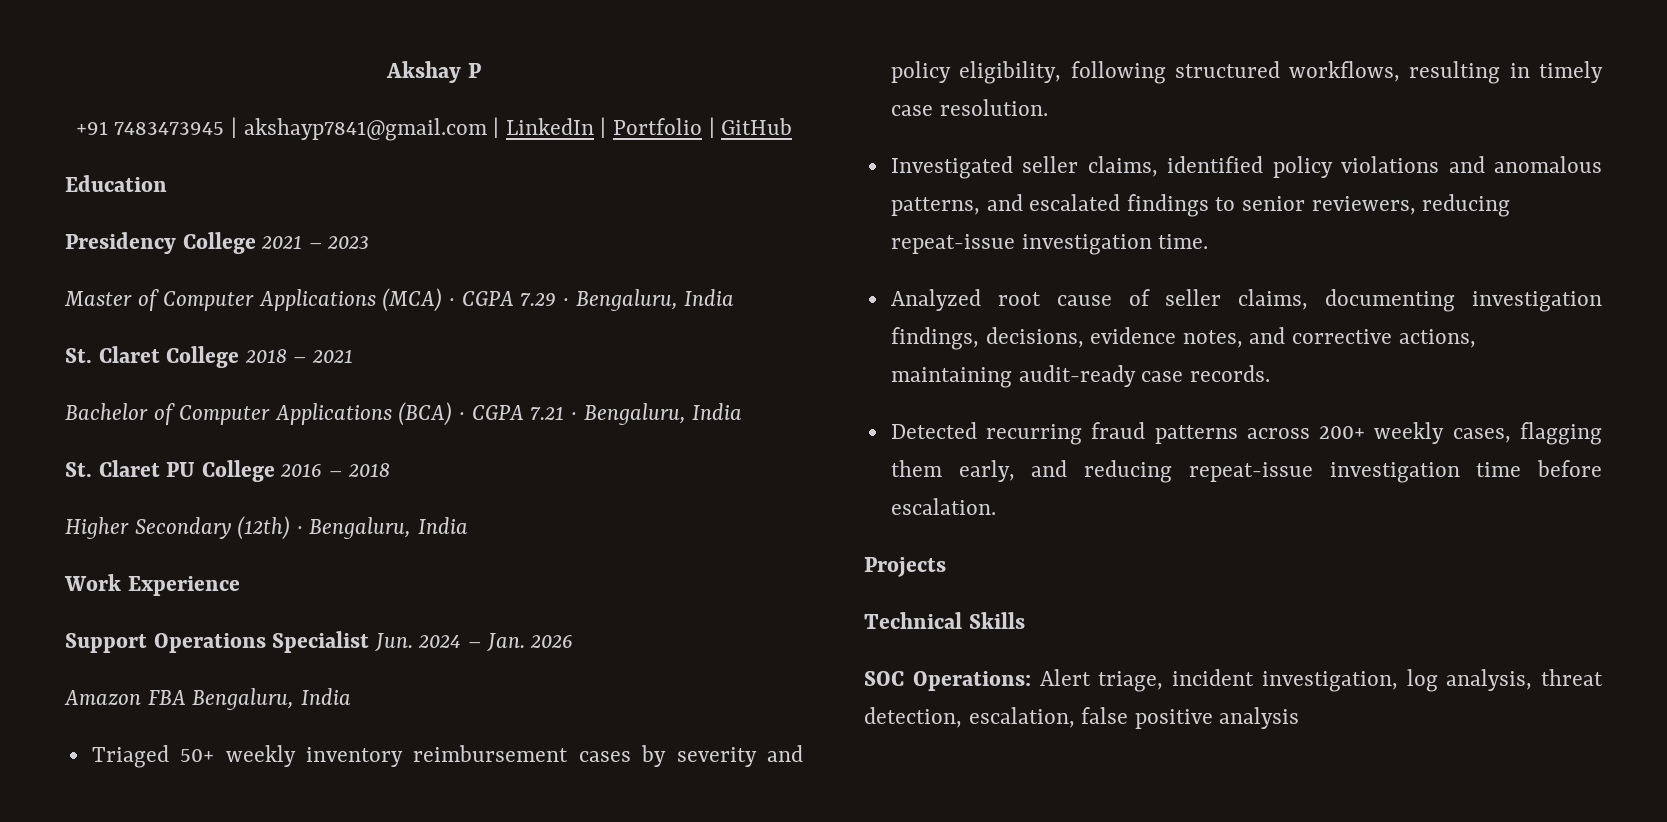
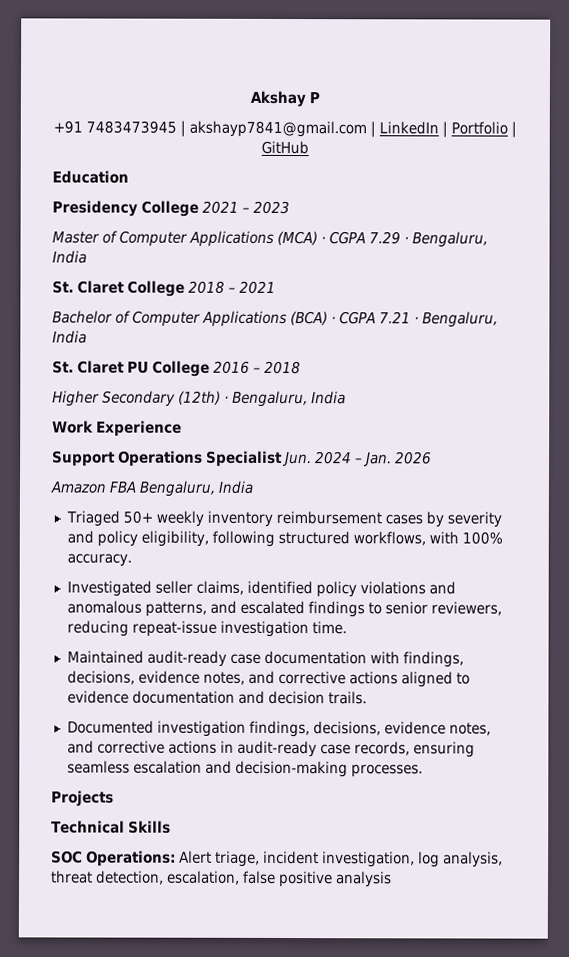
[1409,61,1604,84] [890,99,1048,116] resulting in timely case resolution. -> [428,531,503,545] [66,553,132,567] with 100% accuracy.
[890,289,1456,312] Analyzed root cause of seller claims, documenting -> [66,650,464,668] [66,670,470,688] [66,690,367,705] [66,720,154,734] Maintained audit-ready case documentation with findings, decisions, evidence notes, and corrective actions aligned to evidence documentation and decision trails. // Documented
[1398,329,1476,348] [890,365,1270,388] [890,422,1602,445] [890,460,1602,483] [890,498,996,515] actions, maintaining audit-ready case records. // Detected recurring fraud patterns across 200+ weekly cases, flagging them early, and reducing repeat-issue investigation time before escalation. -> [167,740,475,758] [66,760,423,778] actions in audit-ready case records, ensuring seamless escalation and decision-making processes.

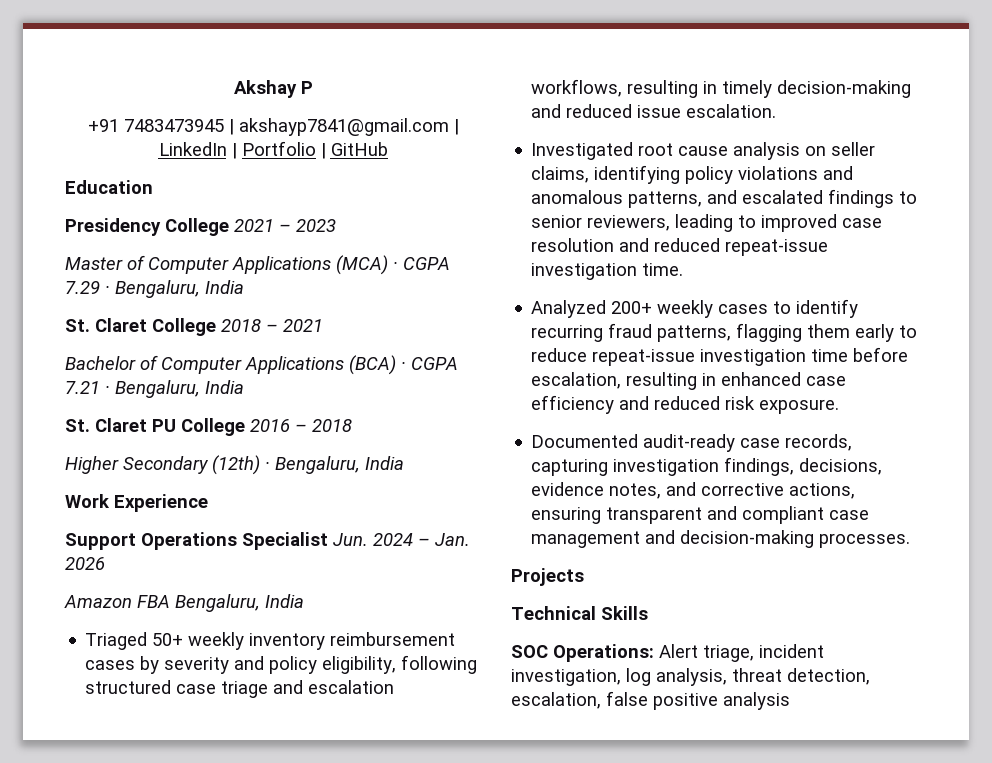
[352,531,503,546] [66,553,132,567] [66,580,152,597] workflows, with 100% accuracy. // Investigated -> [176,680,395,698] [531,79,912,98] [531,104,777,118] [531,142,827,160] case triage and escalation workflows, resulting in timely decision-making and reduced issue escalation. // Investigated root cause analysis on
[246,580,313,595] identified -> [594,165,681,184] identifying
[66,620,347,638] [66,650,464,668] [66,670,470,688] [66,690,367,705] [66,720,154,734] reducing repeat-issue investigation time. // Maintained audit-ready case documentation with findings, decisions, evidence notes, and corrective actions aligned to evidence documentation and decision trails. // Documented -> [675,214,883,232] [531,238,829,256] [531,263,684,280] [531,299,859,318] [531,323,918,342] [531,347,909,366] [531,372,847,390] [531,395,840,414] [531,434,853,452] [531,459,609,476] leading to improved case resolution and reduced repeat-issue investigation time. // Analyzed 200+ weekly cases to identify recurring fraud patterns, flagging them early to reduce repeat-issue investigation time before escalation, resulting in enhanced case efficiency and reduced risk exposure. // Documented audit-ready case records, capturing
[167,740,475,758] [66,760,202,774] actions in audit-ready case records, ensuring seamless escalation -> [789,483,856,499] [531,506,870,524] [531,531,641,548] actions, ensuring transparent and compliant case management

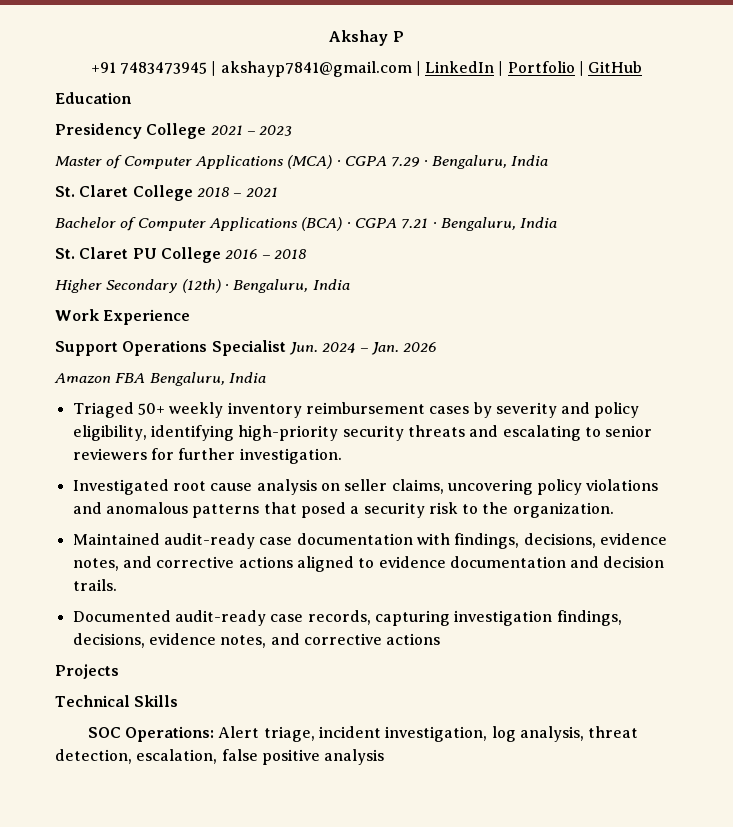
[401,655,478,674] [85,680,395,698] [531,79,912,98] [531,104,777,118] following structured case triage and escalation workflows, resulting in timely decision-making and reduced issue escalation. -> [150,425,653,441] [72,448,342,464] identifying high-priority security threats and escalating to senior reviewers for further investigation.
[594,165,681,184] identifying -> [447,479,533,495] uncovering
[628,189,918,208] [531,214,883,232] [531,238,829,256] [531,263,684,280] [531,299,859,318] [531,323,918,342] [531,347,909,366] [531,372,847,390] [531,395,840,414] patterns, and escalated findings to senior reviewers, leading to improved case resolution and reduced repeat-issue investigation time. // Analyzed 200+ weekly cases to identify recurring fraud patterns, flagging them early to reduce repeat-issue investigation time before escalation, resulting in enhanced case efficiency and reduced risk exposure. -> [192,502,614,518] [72,533,667,549] [72,556,665,572] [72,579,117,591] patterns that posed a security risk to the organization. // Maintained audit-ready case documentation with findings, decisions, evidence notes, and corrective actions aligned to evidence documentation and decision trails.
[789,483,856,499] [531,506,870,524] [531,530,911,548] actions, ensuring transparent and compliant case management and decision-making processes. -> [386,633,441,645] actions

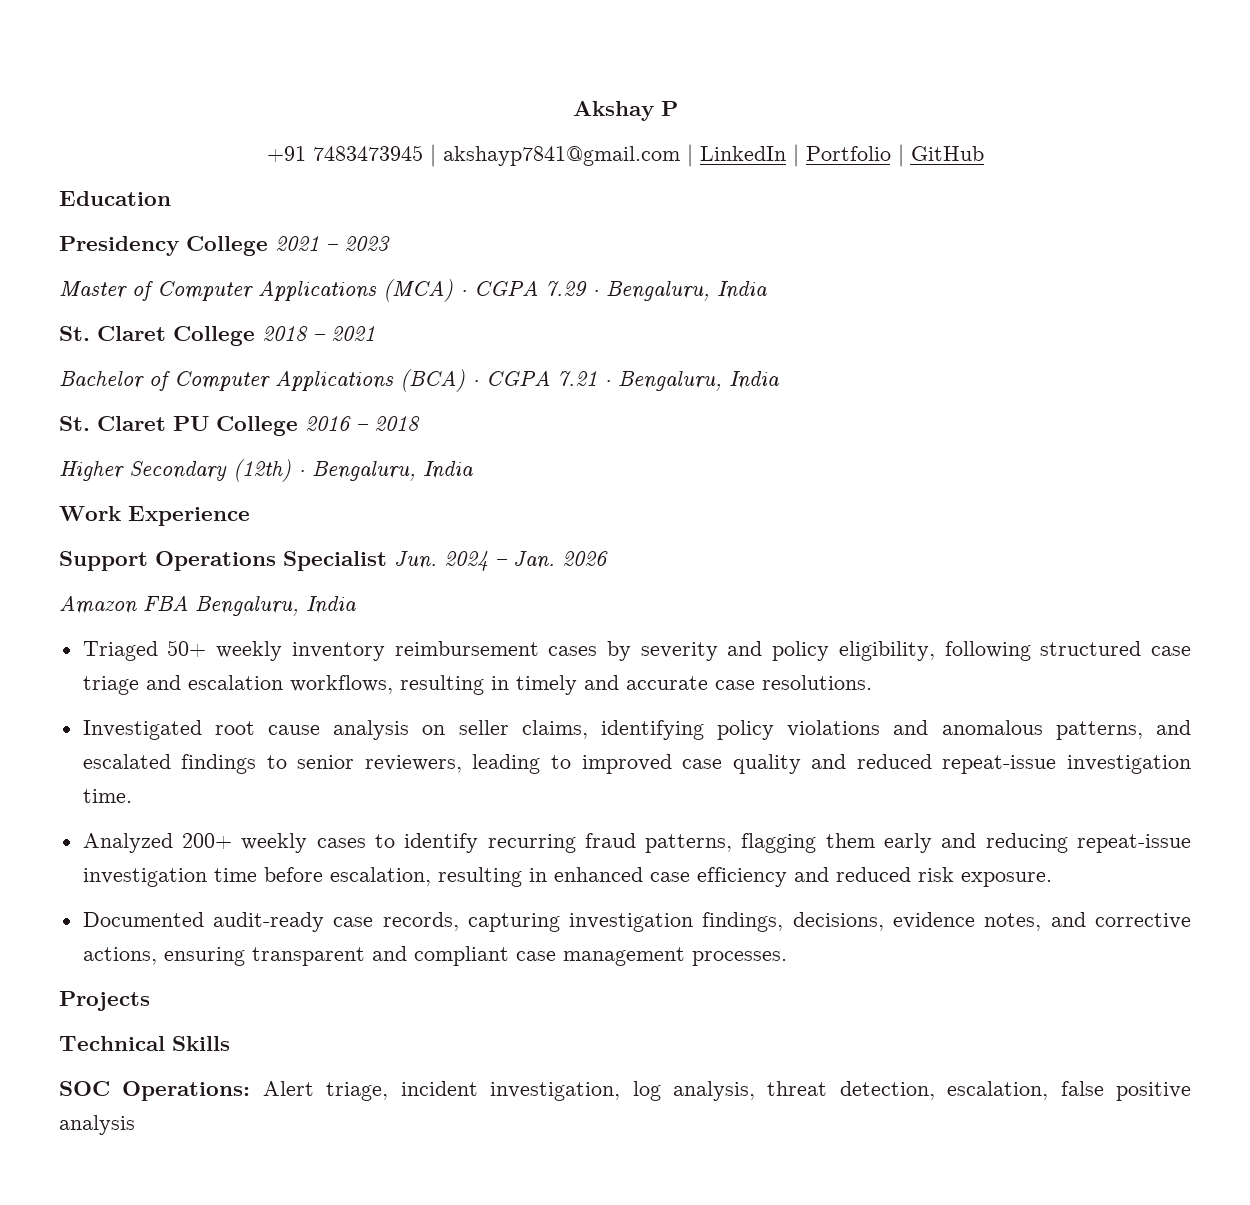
[150,425,653,441] [72,448,342,464] identifying high-priority security threats and escalating to senior reviewers for further investigation. -> [944,641,1191,661] [82,675,872,695] following structured case triage and escalation workflows, resulting in timely and accurate case resolutions.
[447,479,533,495] uncovering -> [600,720,704,740] identifying
[192,502,614,518] [72,533,667,549] [72,556,665,572] [72,579,117,591] patterns that posed a security risk to the organization. // Maintained audit-ready case documentation with findings, decisions, evidence notes, and corrective actions aligned to evidence documentation and decision trails. -> [1055,720,1191,740] [82,754,1191,774] [82,789,132,803] [82,833,1191,853] [82,867,1052,887] patterns, and escalated findings to senior reviewers, leading to improved case quality and reduced repeat-issue investigation time. // Analyzed 200+ weekly cases to identify recurring fraud patterns, flagging them early and reducing repeat-issue investigation time before escalation, resulting in enhanced case efficiency and reduced risk exposure.
[386,633,441,645] actions -> [82,946,787,966] actions, ensuring transparent and compliant case management processes.

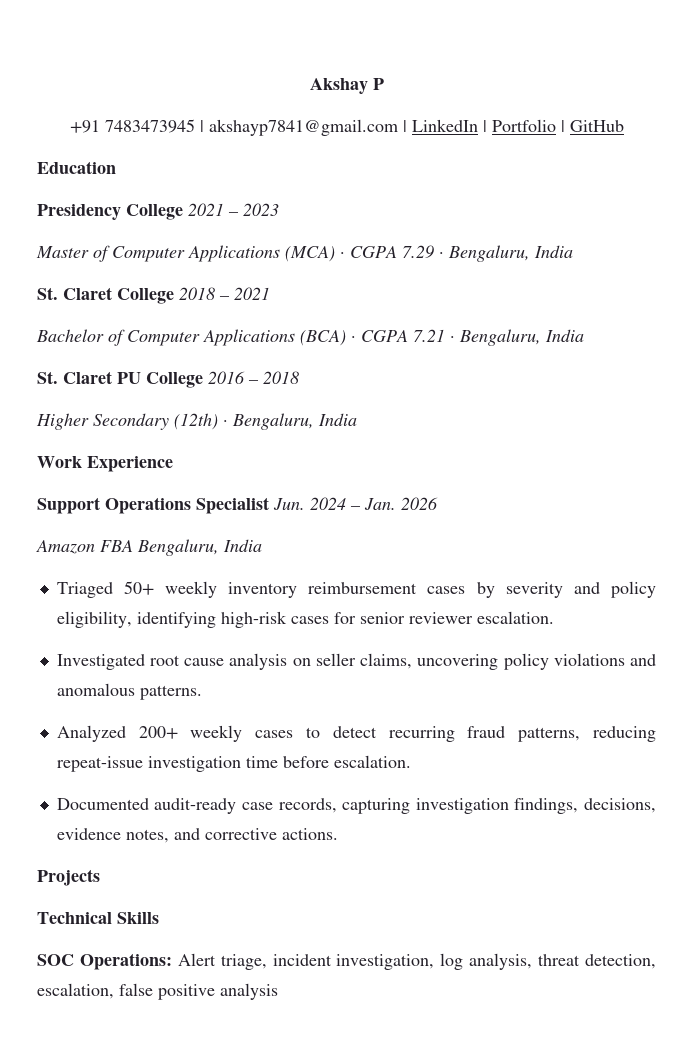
[944,641,1191,661] [82,675,872,695] following structured case triage and escalation workflows, resulting in timely and accurate case resolutions. -> [136,611,554,628] identifying high-risk cases for senior reviewer escalation.
[600,720,704,740] identifying -> [417,654,499,670] uncovering
[1055,720,1191,740] [82,754,1191,774] [82,789,132,803] patterns, and escalated findings to senior reviewers, leading to improved case quality and reduced repeat-issue investigation time. -> [139,685,202,700] patterns.
[404,833,479,853] identify -> [332,726,377,738] detect
[741,833,977,853] flagging them early and -> (581, 734) none
[329,867,1052,887] escalation, resulting in enhanced case efficiency and reduced risk exposure. -> [333,755,411,768] escalation.
[82,946,787,966] actions, ensuring transparent and compliant case management processes. -> [281,828,338,840] actions.

